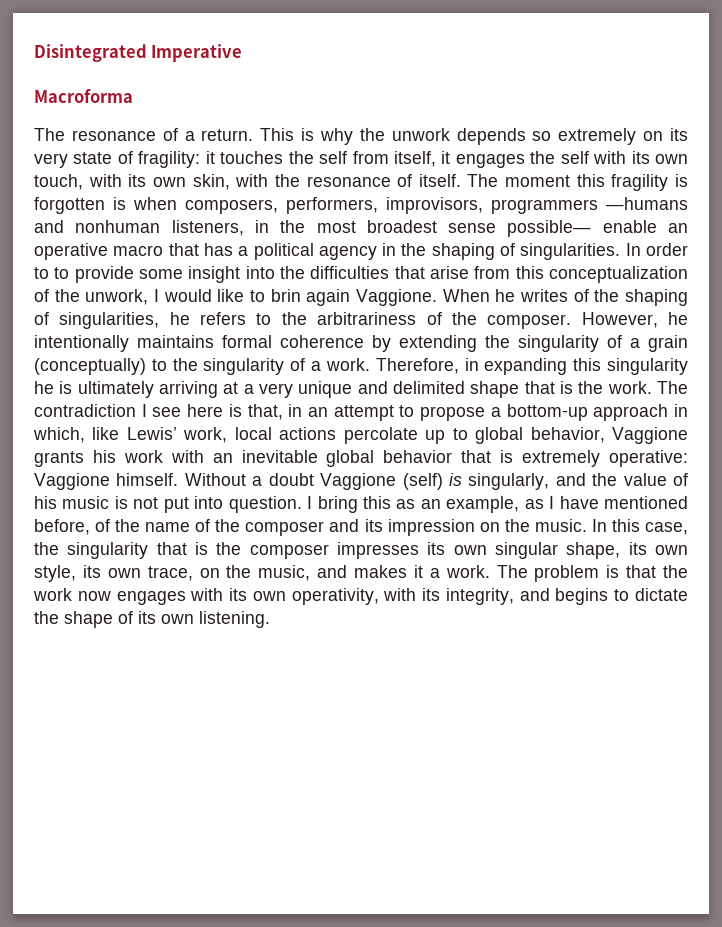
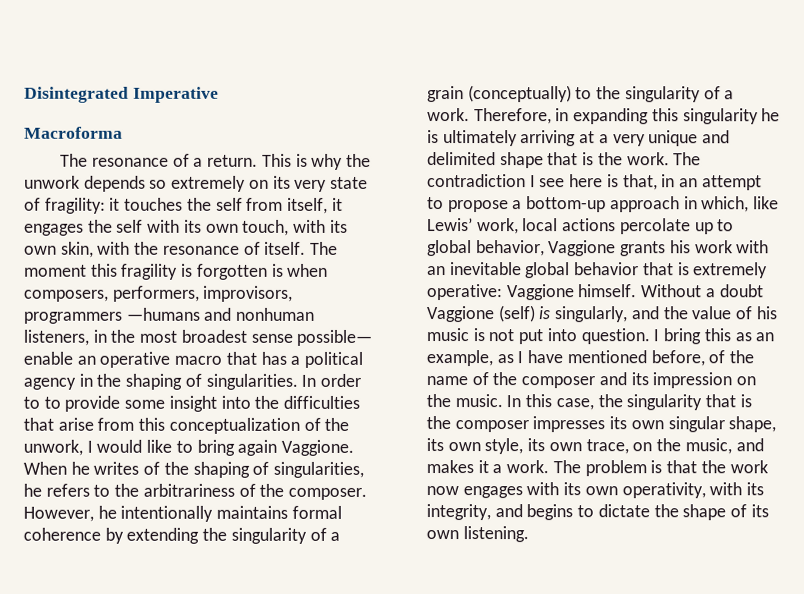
[270,289,301,302] brin -> [196,439,235,456] bring

